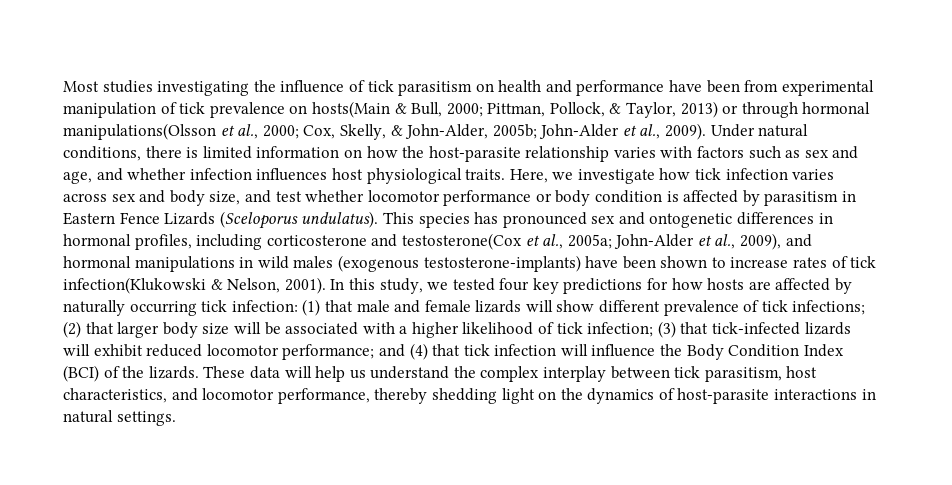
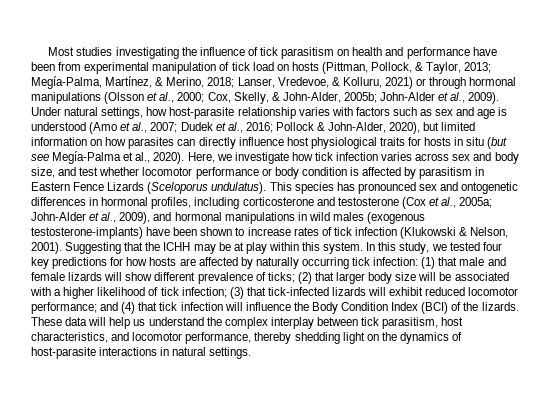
[209,101,718,118] prevalence on hosts(Main & Bull, 2000; Pittman, Pollock, & Taylor, 2013) -> [252,62,492,74] [31,76,413,89] load on hosts (Pittman, Pollock, & Taylor, 2013; Megía-Palma, Martínez, & Merino, 2018; Lanser, Vredevoe, & Kolluru, 2021)
[63,123,216,140] manipulations(Olsson -> [31,92,145,104] manipulations (Olsson
[63,146,425,161] conditions, there is limited information on how the -> [101,107,168,119] settings, how
[63,168,506,184] age, and whether infection influences host physiological traits. -> [477,107,508,119] [31,122,476,134] [31,137,508,149] [31,151,185,164] age is understood (Amo et al., 2007; Dudek et al., 2016; Pollock & John-Alder, 2020), but limited information on how parasites can directly influence host physiological traits for hosts in situ (but see Megía-Palma et al., 2020).
[401,233,522,250] testosterone(Cox -> [337,197,426,209] testosterone (Cox
[63,277,206,294] infection(Klukowski -> [354,227,457,239] infection (Klukowski
(326, 285) none -> [65,242,364,254] Suggesting that the ICHH may be at play within this system.
[761,300,866,315] tick infections; -> [267,272,295,283] ticks;

